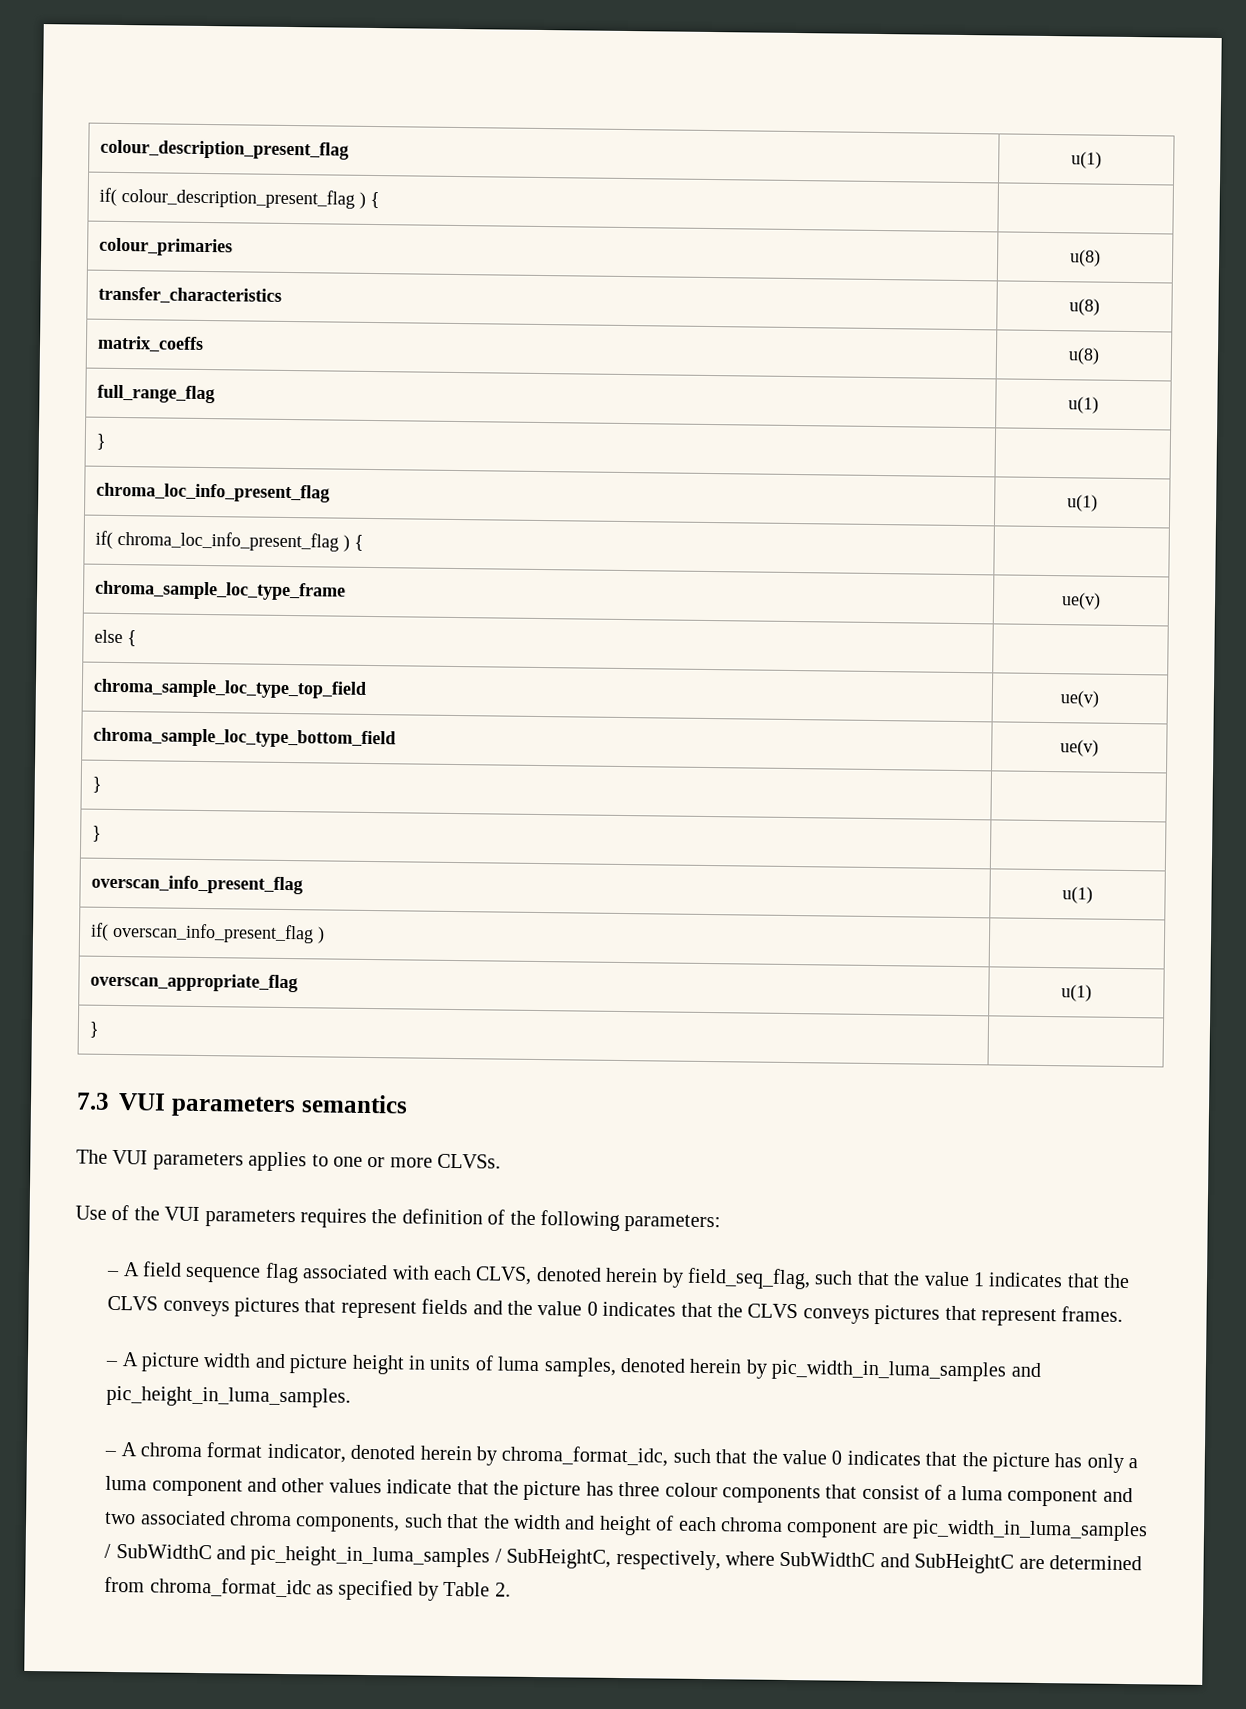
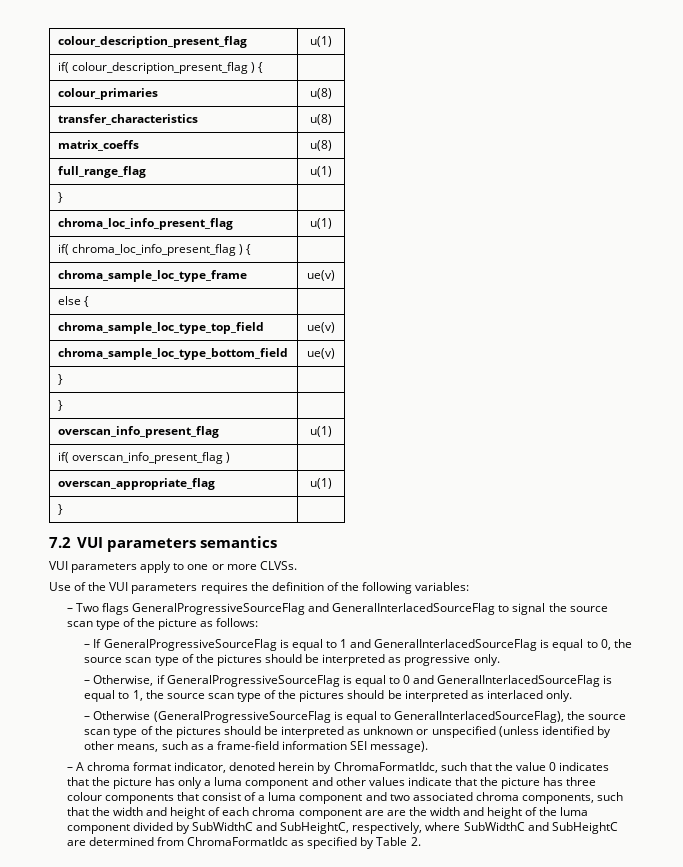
[76,1092,110,1110] 7.3 -> [49,537,71,548] 7.2
[76,1149,308,1172] The VUI parameters applies -> [49,561,172,573] VUI parameters apply
[624,1214,722,1233] [106,1261,1131,1290] [107,1295,1124,1327] [105,1352,1041,1382] [106,1385,352,1408] parameters: // – A field sequence flag associated with each CLVS, denoted herein by field_seq_flag, such that the value 1 indicates that the CLVS conveys pictures that represent fields and the value 0 indicates that the CLVS conveys pictures that represent frames. // – A picture width and picture height in units of luma samples, denoted herein by pic_width_in_luma_samples and pic_height_in_luma_samples. -> [415,582,470,591] [66,603,608,615] [66,618,259,630] [84,639,632,651] [84,654,500,666] [84,675,613,687] [84,690,572,702] [84,711,627,723] [84,726,611,738] [84,741,429,753] variables: // – Two flags GeneralProgressiveSourceFlag and GeneralInterlacedSourceFlag to signal the source scan type of the picture as follows: // – If GeneralProgressiveSourceFlag is equal to 1 and GeneralInterlacedSourceFlag is equal to 0, the source scan type of the pictures should be interpreted as progressive only. // – Otherwise, if GeneralProgressiveSourceFlag is equal to 0 and GeneralInterlacedSourceFlag is equal to 1, the source scan type of the pictures should be interpreted as interlaced only. // – Otherwise (GeneralProgressiveSourceFlag is equal to GeneralInterlacedSourceFlag), the source scan type of the pictures should be interpreted as unknown or unspecified (unless identified by other means, such as a frame-field information SEI message).
[501,1445,669,1467] chroma_format_idc, -> [333,762,438,773] ChromaFormatIdc,
[912,1519,1149,1542] [104,1543,502,1568] pic_width_in_luma_samples / SubWidthC and pic_height_in_luma_samples / -> [386,807,589,819] [66,822,278,834] are the width and height of the luma component divided by SubWidthC and
[149,1577,312,1598] chroma_format_idc -> [186,837,288,846] ChromaFormatIdc

